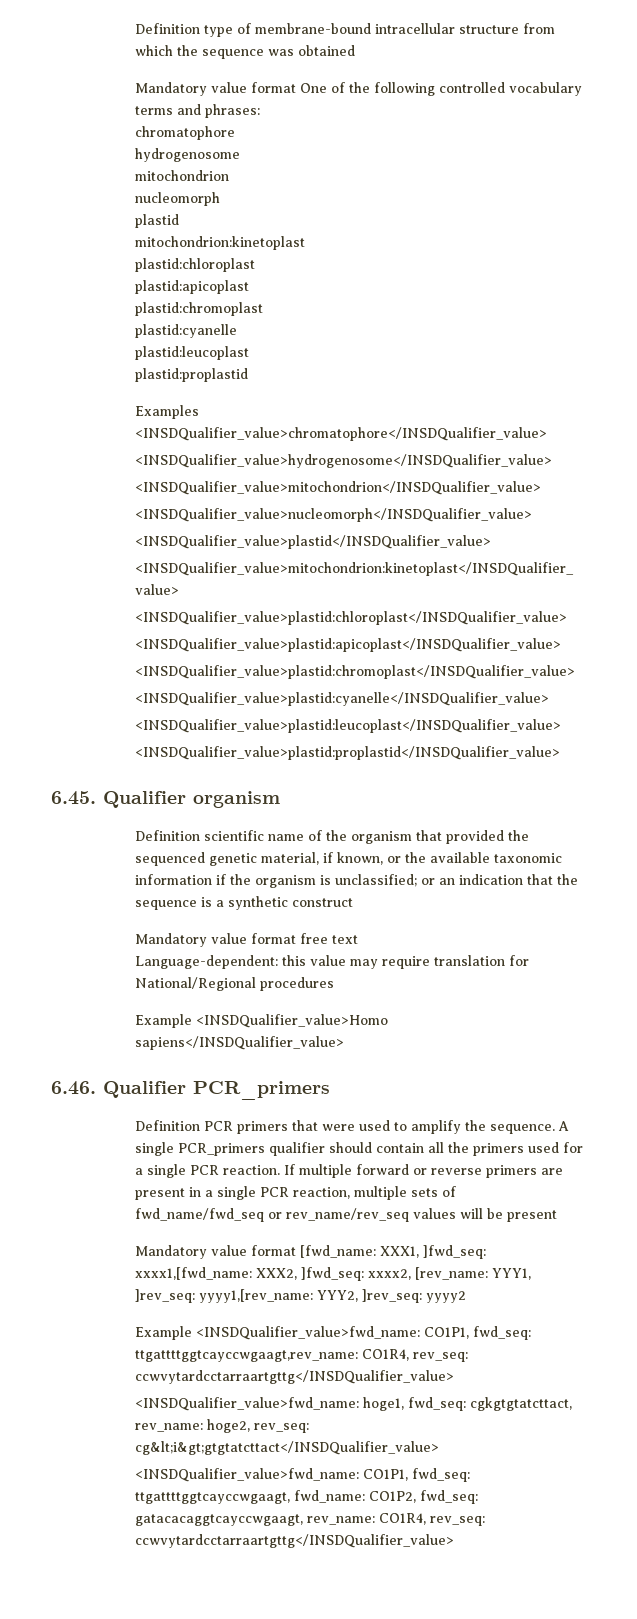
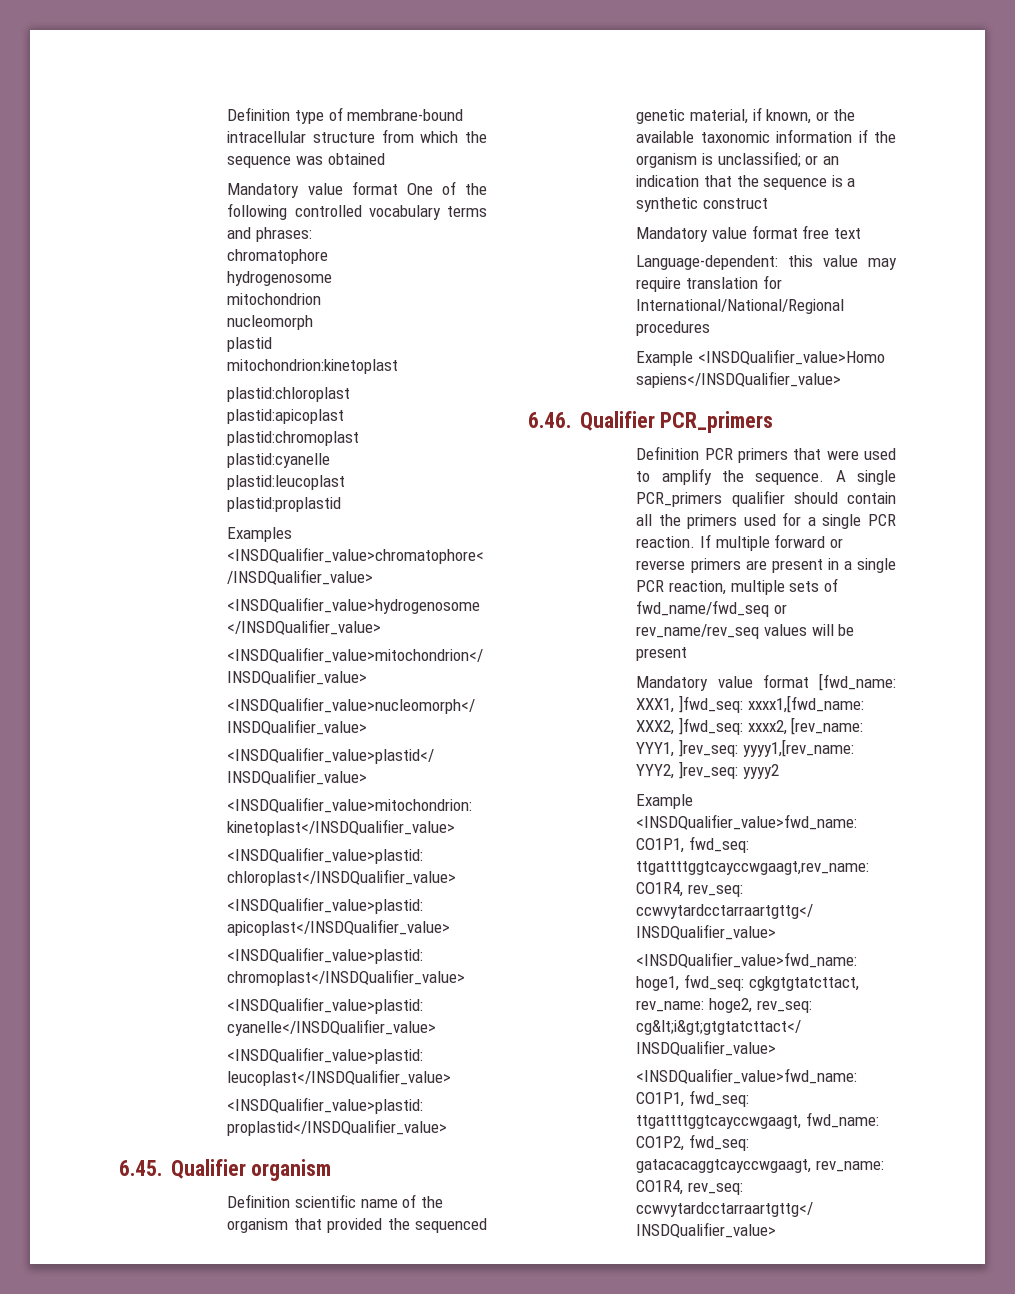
[135,977,257,991] National/Regional -> [636,299,845,314] International/National/Regional

